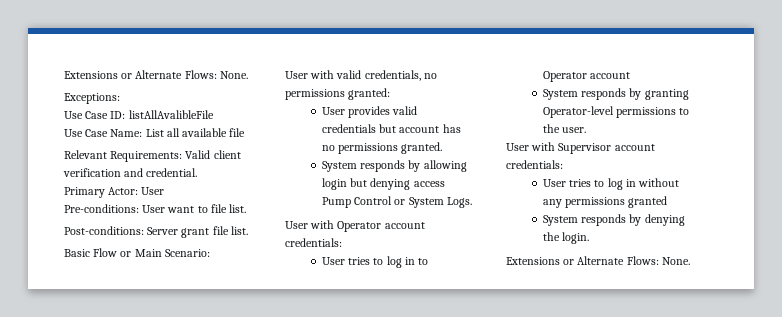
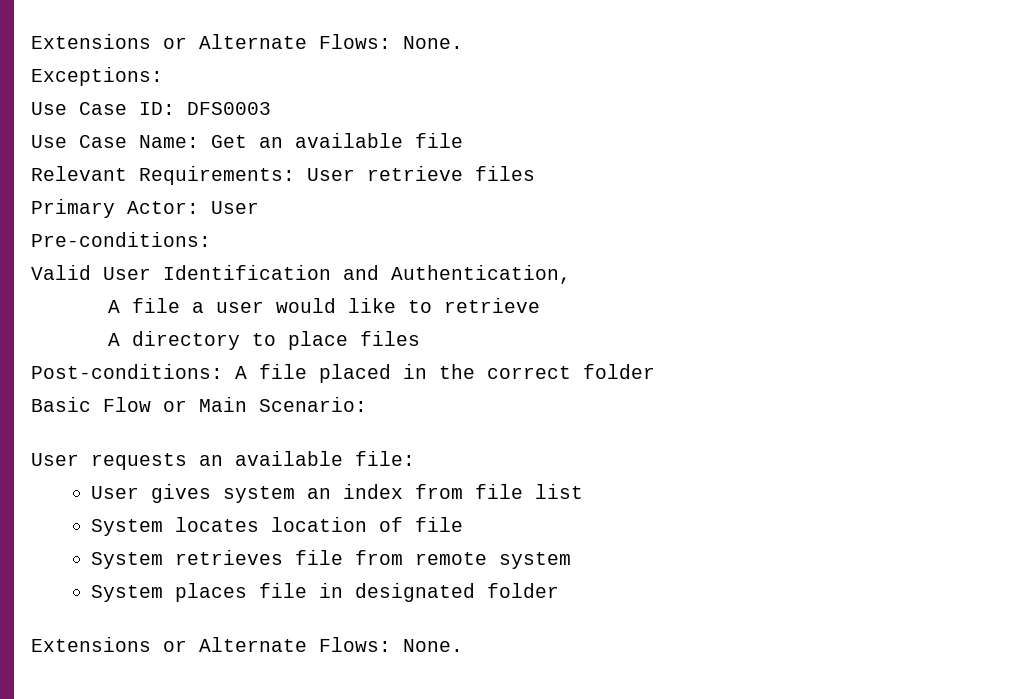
[128,110,214,119] listAllAvalibleFile -> [187,102,271,115] DFS0003
[145,128,180,137] List all -> [211,135,283,148] Get an
[185,150,241,159] [63,168,198,177] Valid client verification and credential. -> [307,166,535,181] User retrieve files
[142,204,247,213] [64,226,248,238] User want to file list. // Post-conditions: Server grant file list. -> [31,265,571,284] [107,298,540,313] [107,331,420,350] [31,364,655,383] // Valid User Identification and Authentication, // A file a user would like to retrieve // A directory to place files // Post-conditions: A file placed in the correct folder
[310,70,437,81] [285,88,391,100] [322,106,418,118] [322,124,461,133] [322,142,443,154] [322,160,467,172] [322,178,445,190] [322,196,472,208] [285,220,425,232] [285,238,342,247] [322,256,429,268] [543,71,631,82] [543,88,689,100] [543,106,690,118] [543,124,587,133] [506,142,655,154] [506,160,563,169] [543,178,680,190] [543,196,668,208] [543,214,685,226] [543,232,590,244] with valid credentials, no permissions granted: // User provides valid credentials but account has no permissions granted. // System responds by allowing login but denying access Pump Control or System Logs. // User with Operator account credentials: // User tries to log in to Operator account // System responds by granting Operator-level permissions to the user. // User with Supervisor account credentials: // User tries to log in without any permissions granted // System responds by denying the login. -> [91,451,415,470] [90,484,583,503] [90,517,463,536] [90,550,571,569] [90,583,559,602] requests an available file: // User gives system an index from file list // System locates location of file // System retrieves file from remote system // System places file in designated folder

